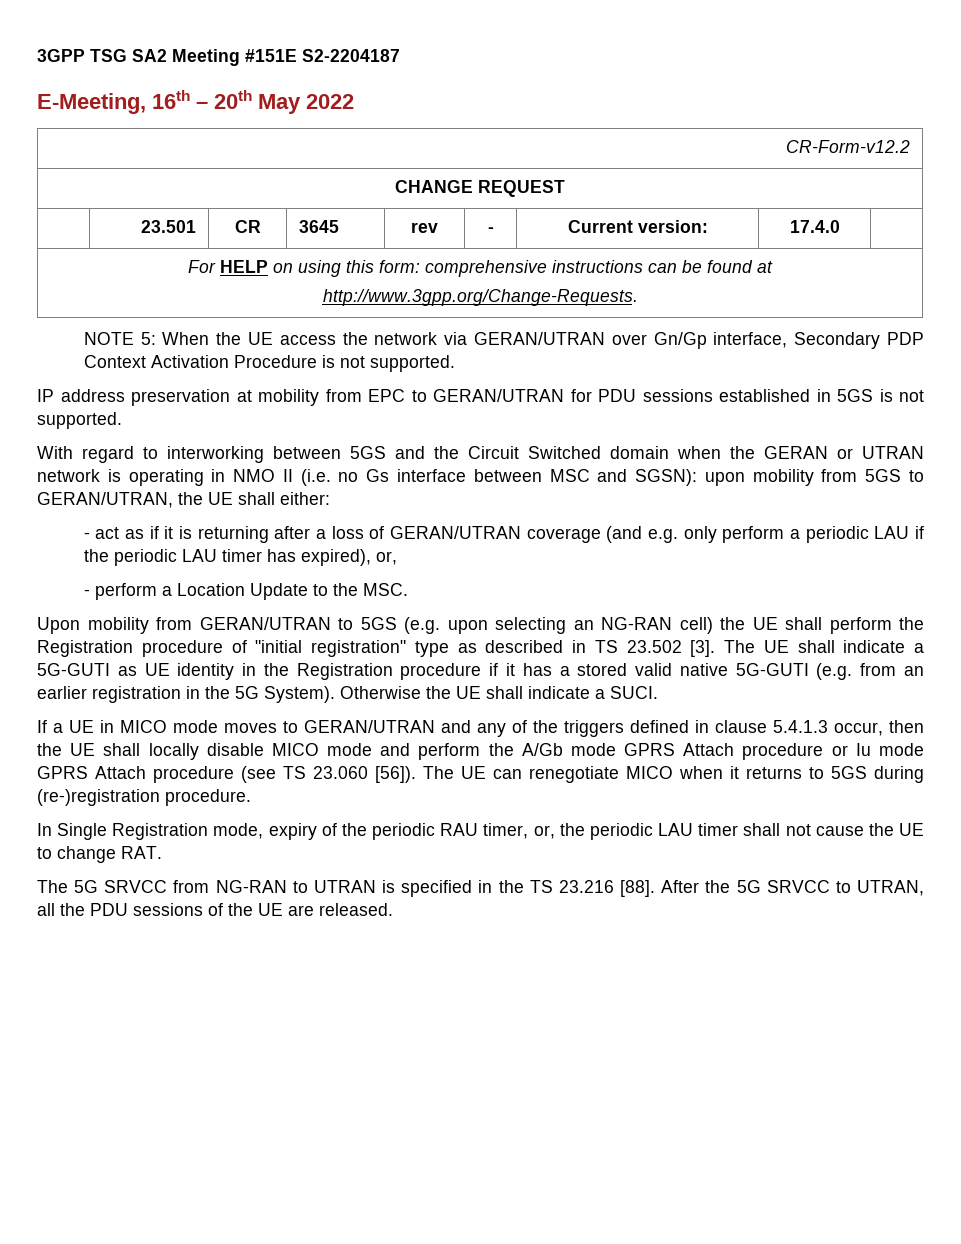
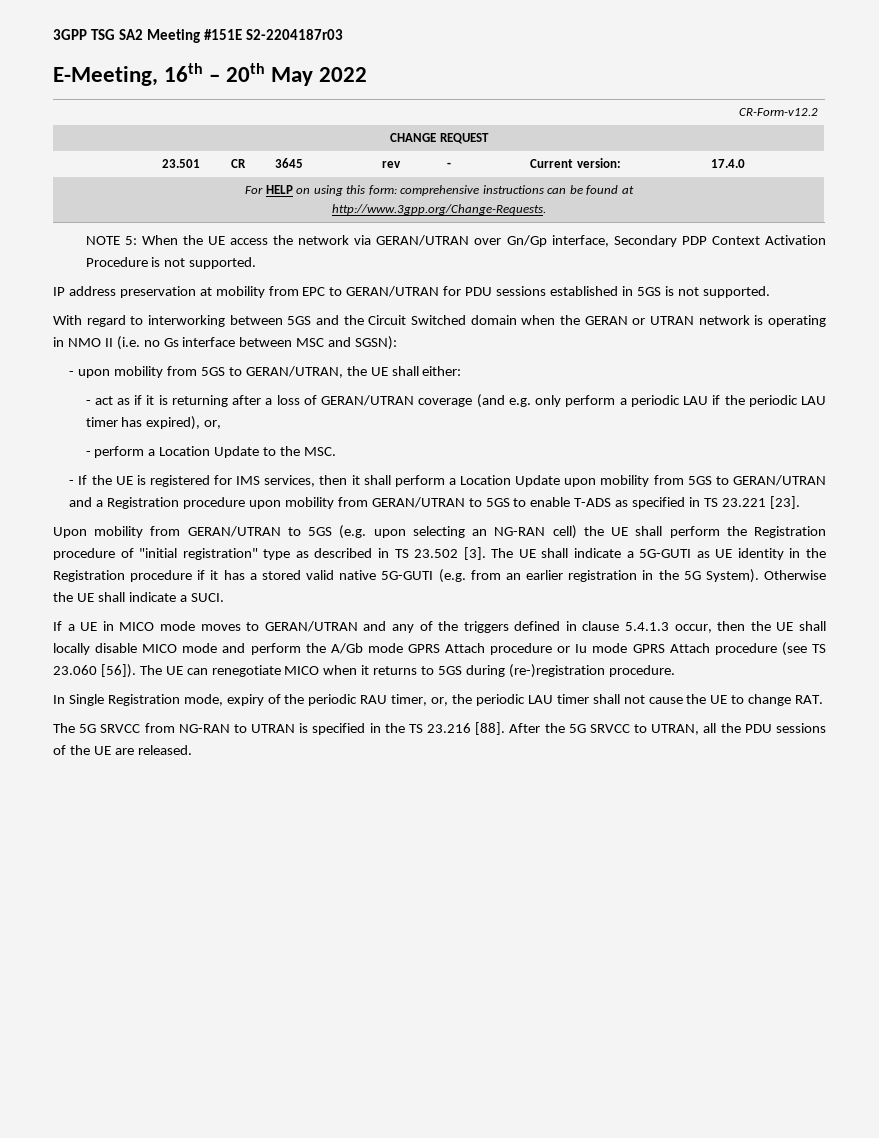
[302,49,400,62] S2-2204187 -> [245,29,343,40] S2-2204187r03
(698, 477) none -> [69,371,75,376] // -
(408, 589) none -> [69,475,827,487] [69,496,800,509] // - If the UE is registered for IMS services, then it shall perform a Location Update upon mobility from 5GS to GERAN/UTRAN and a Registration procedure upon mobility from GERAN/UTRAN to 5GS to enable T-ADS as specified in TS 23.221 [23].

